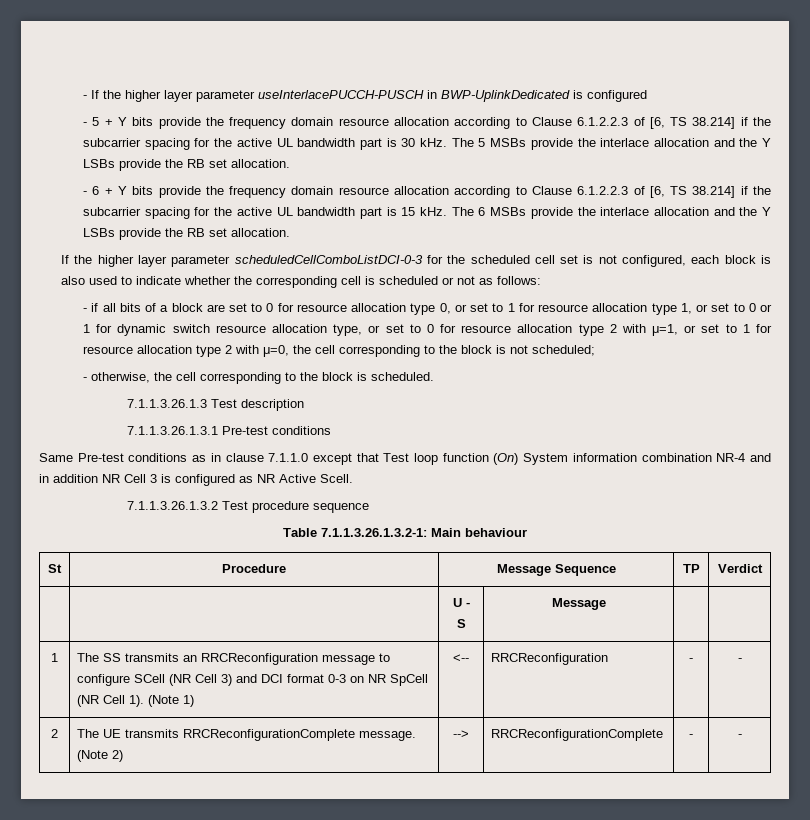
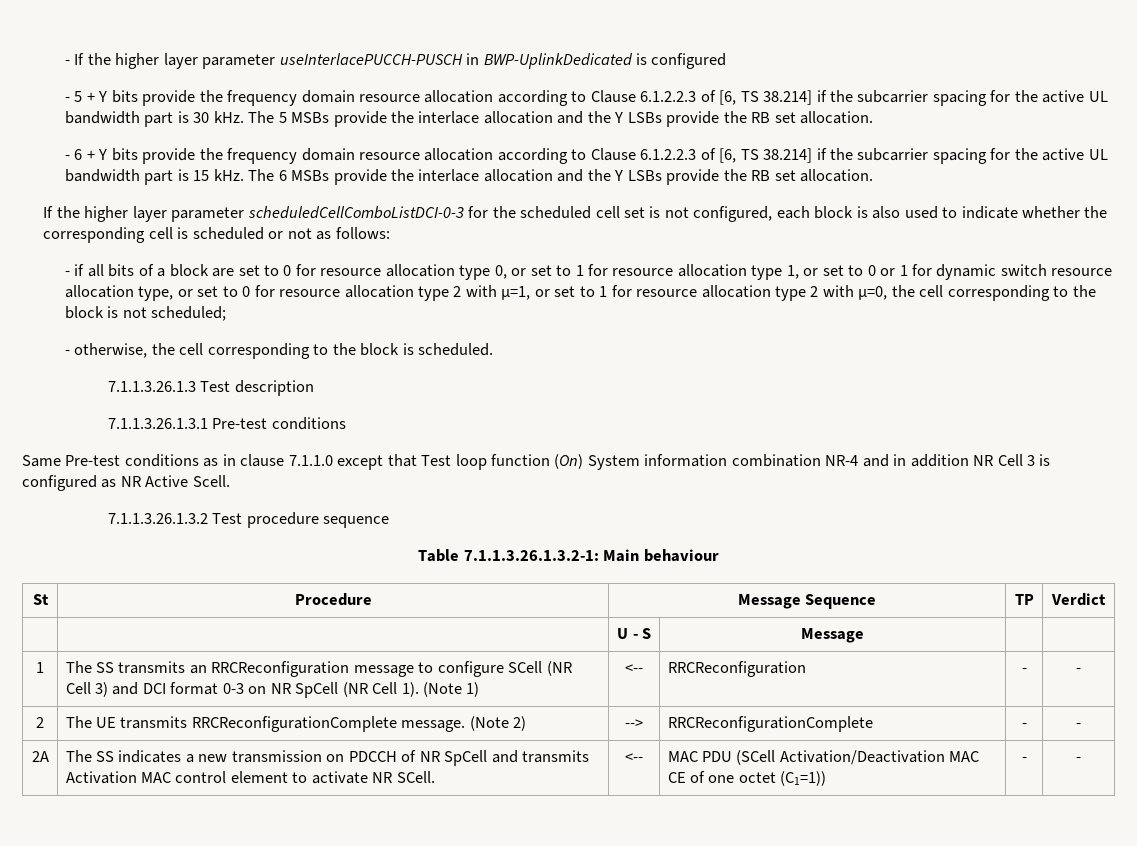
(742, 736) none -> [31,751,49,762] [65,750,590,766] [65,771,435,784] [625,753,643,762] [667,750,980,765] [667,771,827,786] [1021,757,1027,762] [1076,757,1081,762] // 2A | The SS indicates a new transmission on PDCCH of NR SpCell and transmits Activation MAC control element to activate NR SCell. | <-- | MAC PDU (SCell Activation/Deactivation MAC CE of one octet (C1=1)) | - | -

